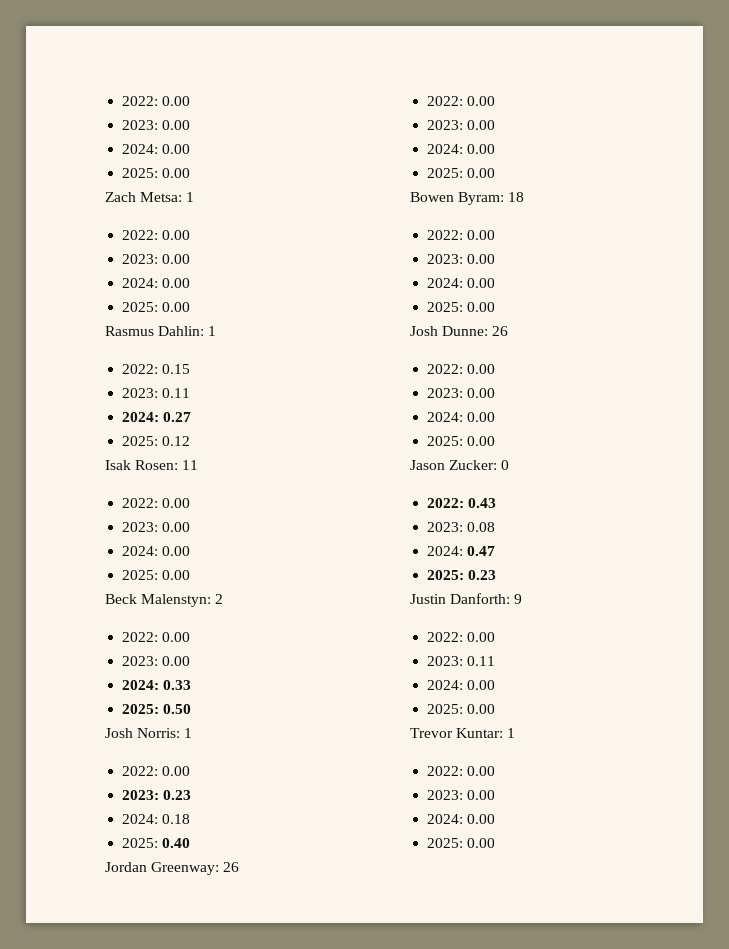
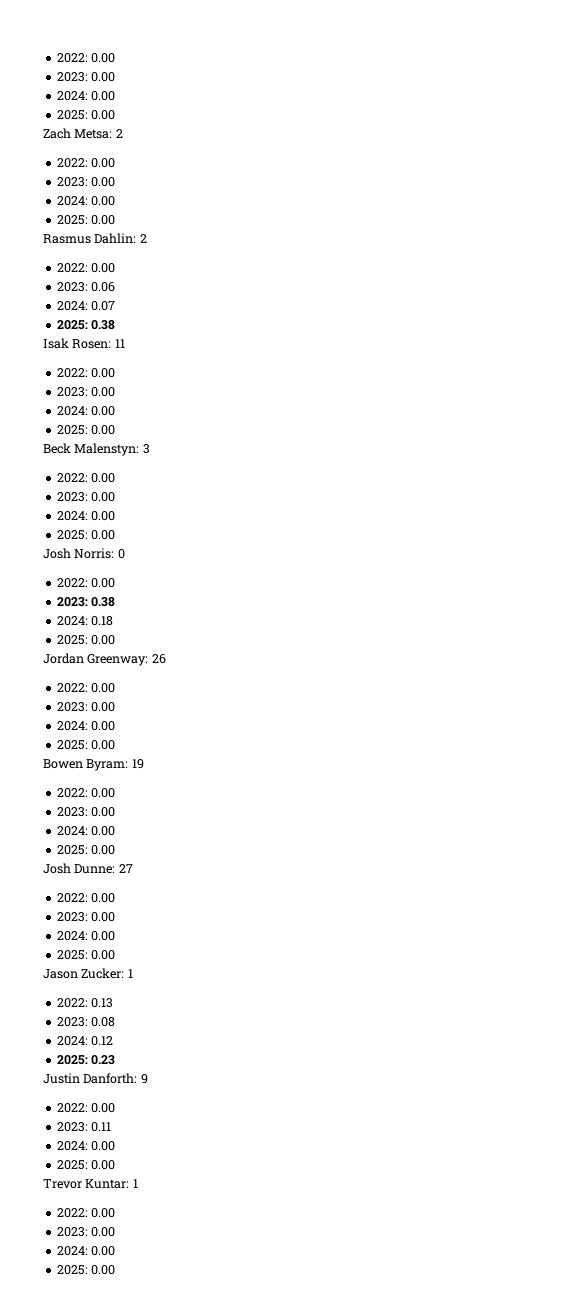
[186,192,195,202] 1 -> [115,129,123,138] 2
[208,326,217,336] [122,364,191,374] [122,388,191,398] [122,412,192,422] [122,436,191,446] 1 // 2022: 0.15 // 2023: 0.11 // 2024: 0.27 // 2025: 0.12 -> [139,234,147,243] [56,263,116,273] [56,282,116,292] [56,301,116,311] [56,320,116,330] 2 // 2022: 0.00 // 2023: 0.06 // 2024: 0.07 // 2025: 0.38
[215,594,224,604] [122,632,191,642] [122,656,191,666] [122,680,192,690] [122,704,192,714] 2 // 2022: 0.00 // 2023: 0.00 // 2024: 0.33 // 2025: 0.50 -> [142,444,150,454] [56,473,116,483] [56,492,116,502] [56,511,116,521] [56,530,116,540] 3 // 2022: 0.00 // 2023: 0.00 // 2024: 0.00 // 2025: 0.00
[184,728,193,738] [122,766,191,776] [122,790,192,800] 1 // 2022: 0.00 // 2023: 0.23 -> [117,549,125,559] [56,578,116,588] [56,597,116,607] 0 // 2022: 0.00 // 2023: 0.38
[162,838,191,848] 0.40 -> [91,635,116,645] 0.00
[508,192,525,202] 18 -> [131,759,144,769] 19
[492,326,509,336] 26 -> [118,864,133,873] 27
[501,460,510,470] [427,498,497,508] 0 // 2022: 0.43 -> [127,969,133,978] [56,998,114,1008] 1 // 2022: 0.13
[467,546,496,556] 0.47 -> [91,1036,114,1046] 0.12

